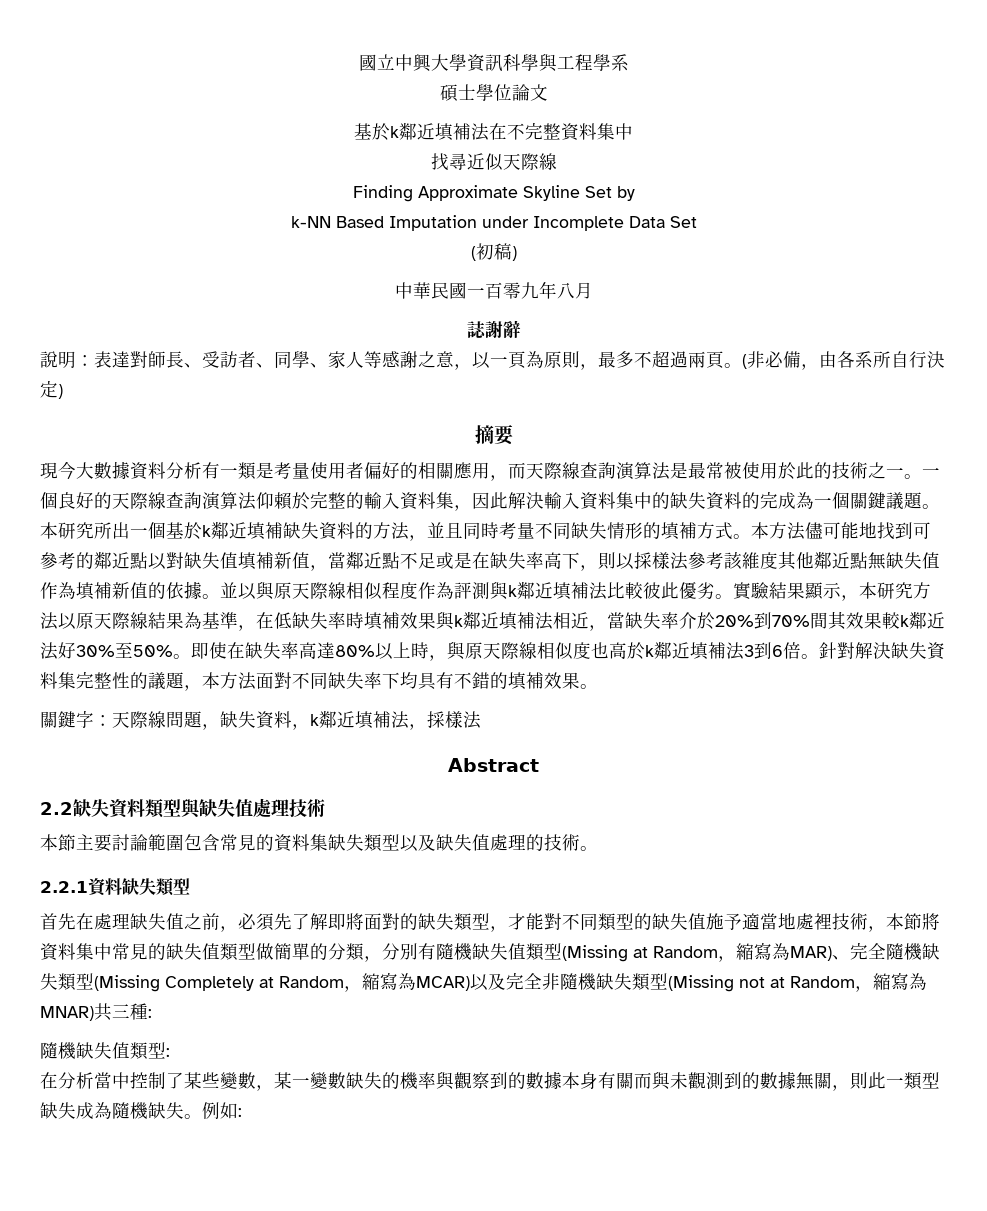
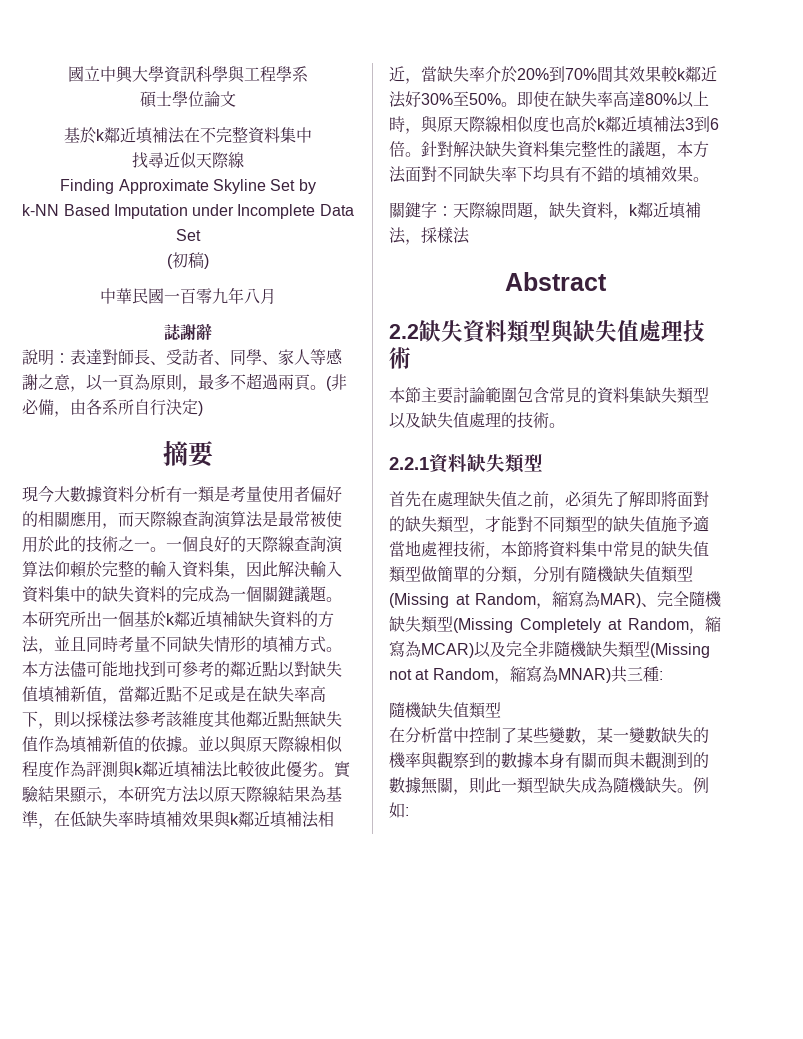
[166,1048,170,1057] : -> (501, 710) none

